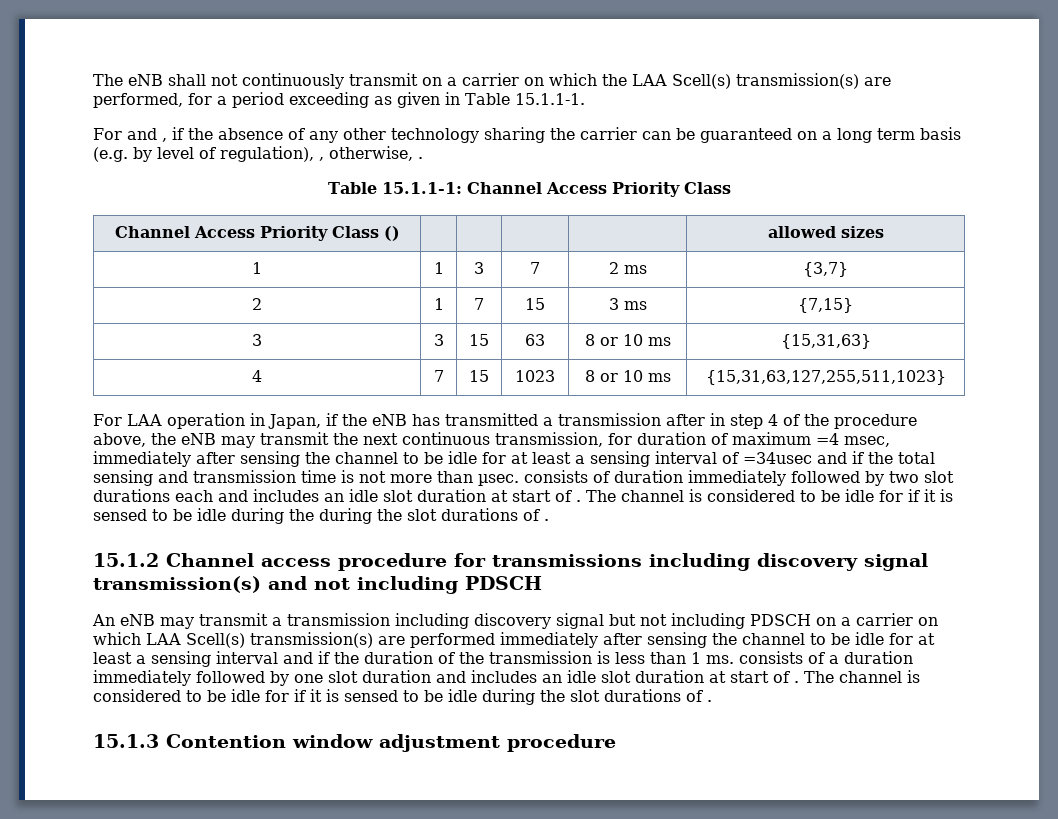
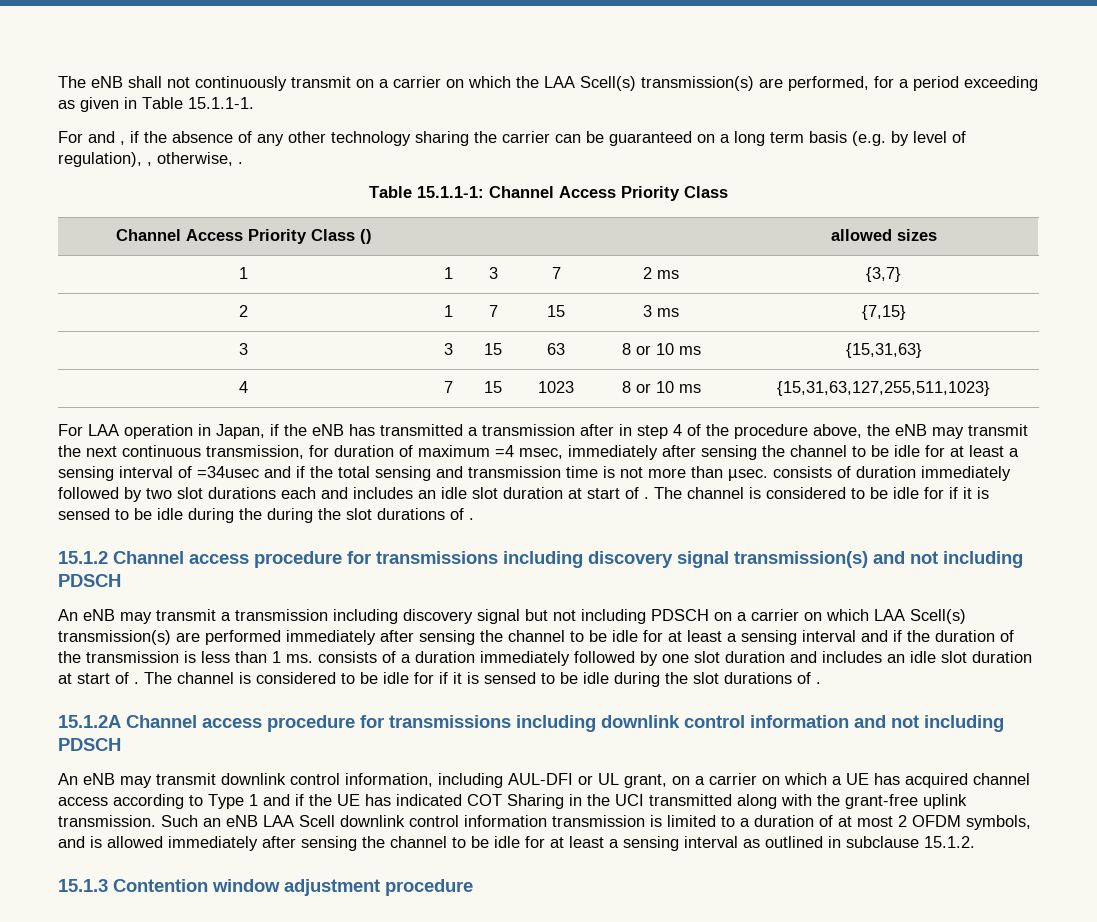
(712, 701) none -> [58,715,1004,732] [58,738,121,751] [58,773,1030,788] [58,794,967,809] [58,815,1031,830] [58,836,975,851] // 15.1.2A Channel access procedure for transmissions including downlink control information and not including PDSCH // An eNB may transmit downlink control information, including AUL-DFI or UL grant, on a carrier on which a UE has acquired channel access according to Type 1 and if the UE has indicated COT Sharing in the UCI transmitted along with the grant-free uplink transmission. Such an eNB LAA Scell downlink control information transmission is limited to a duration of at most 2 OFDM symbols, and is allowed immediately after sensing the channel to be idle for at least a sensing interval as outlined in subclause 15.1.2.

